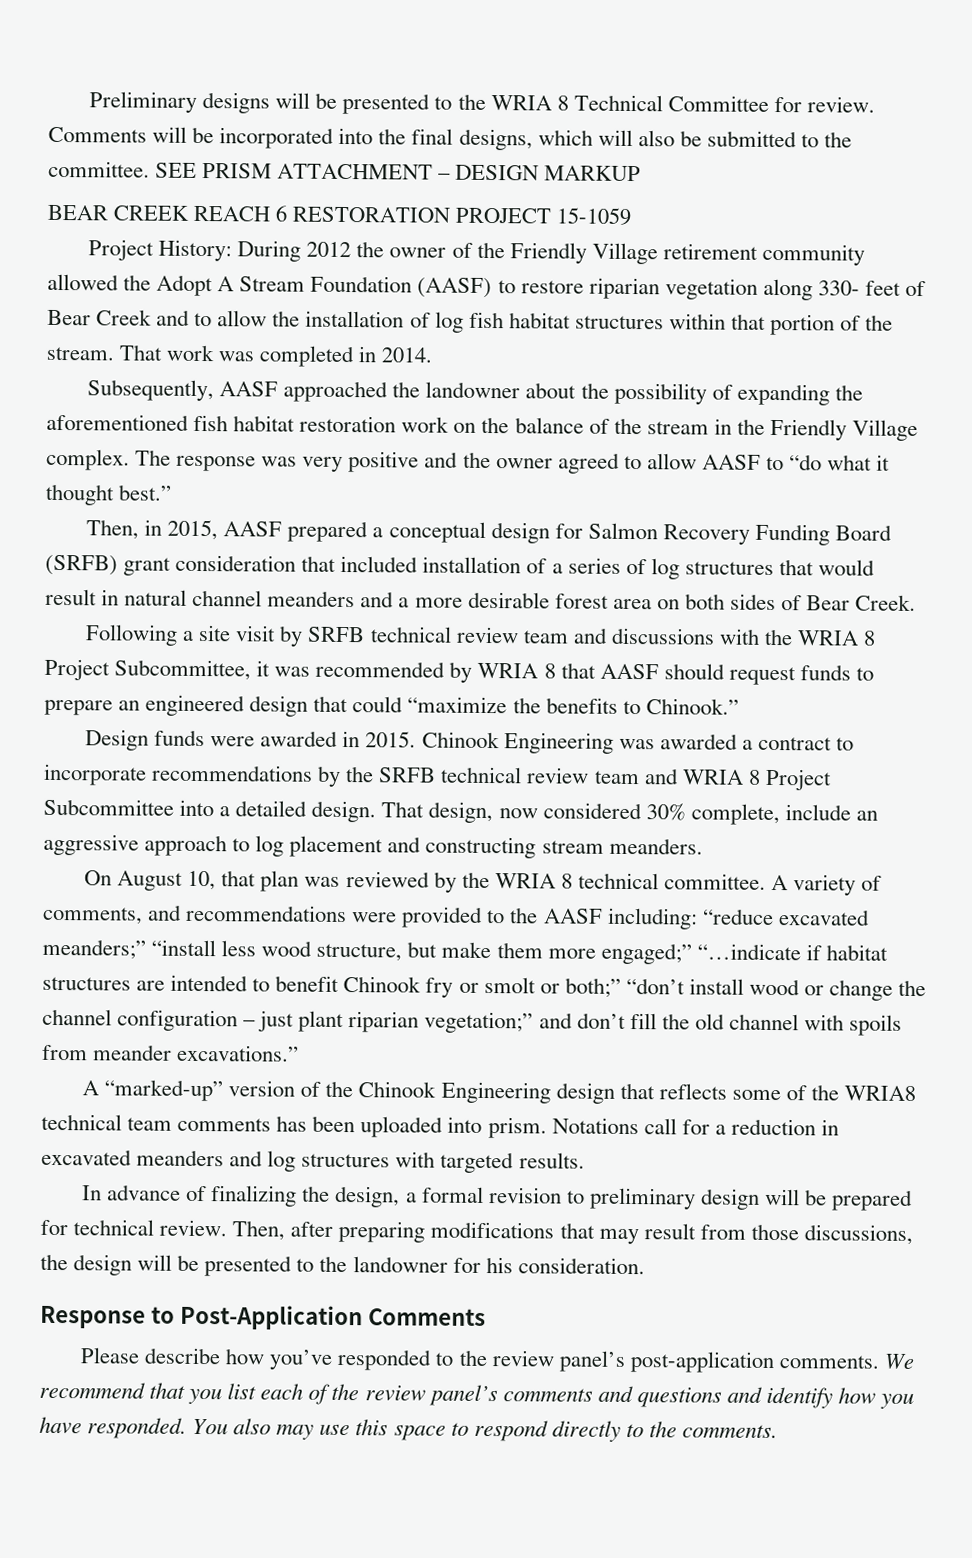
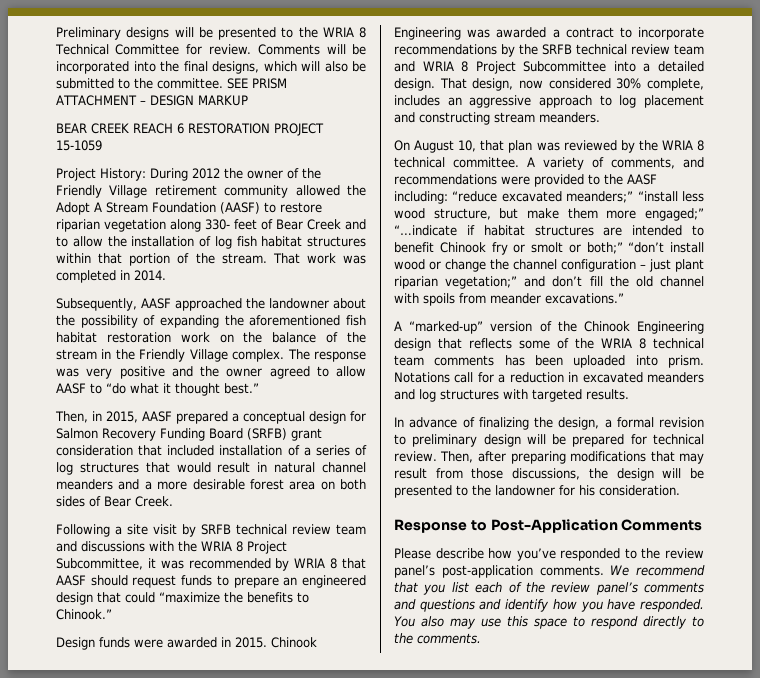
[784,804,851,821] include -> [394,95,440,106] includes
[844,1085,917,1102] WRIA8 -> [601,338,646,349] WRIA 8

